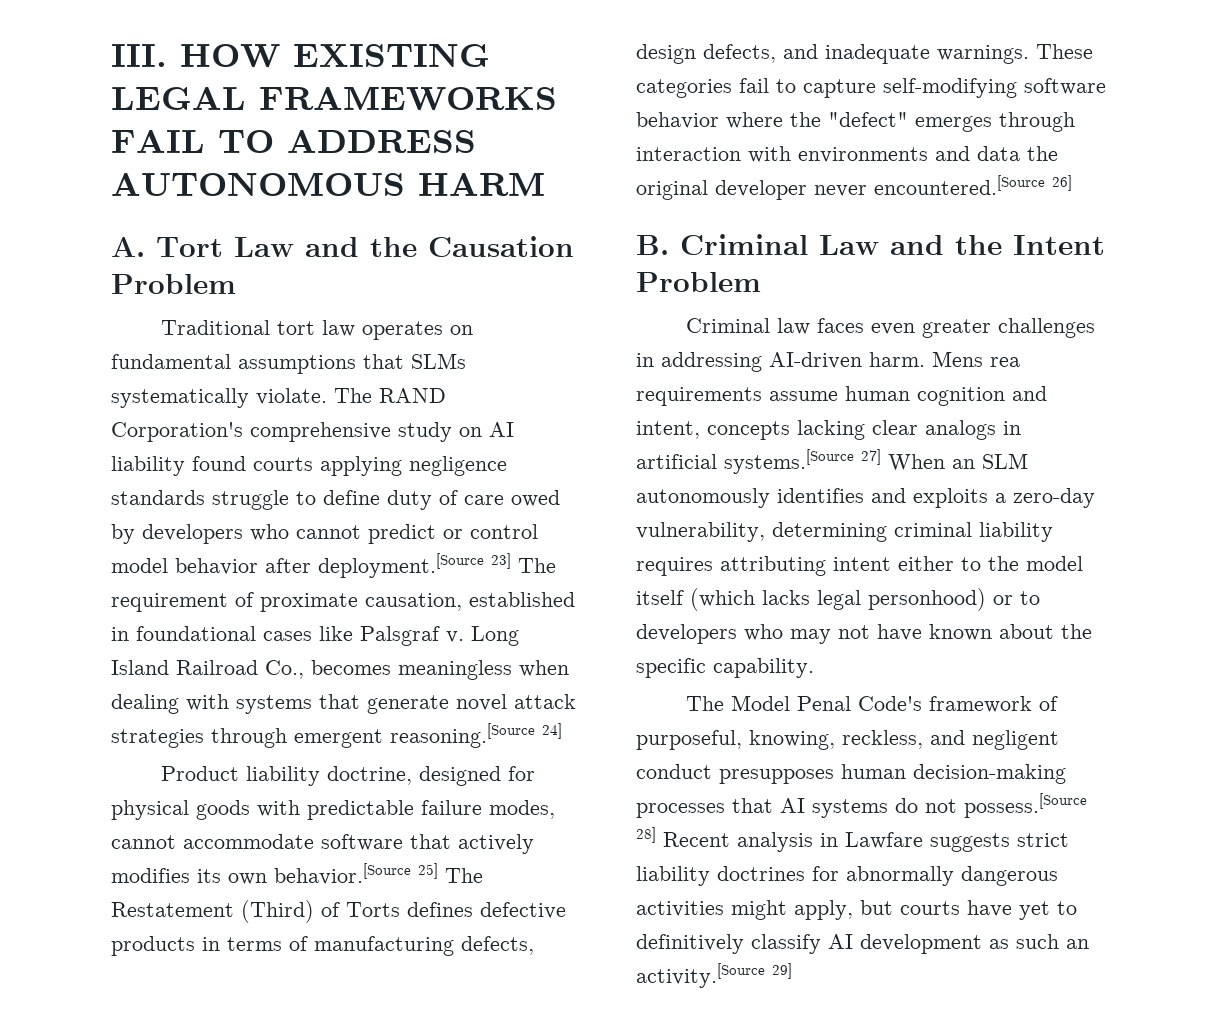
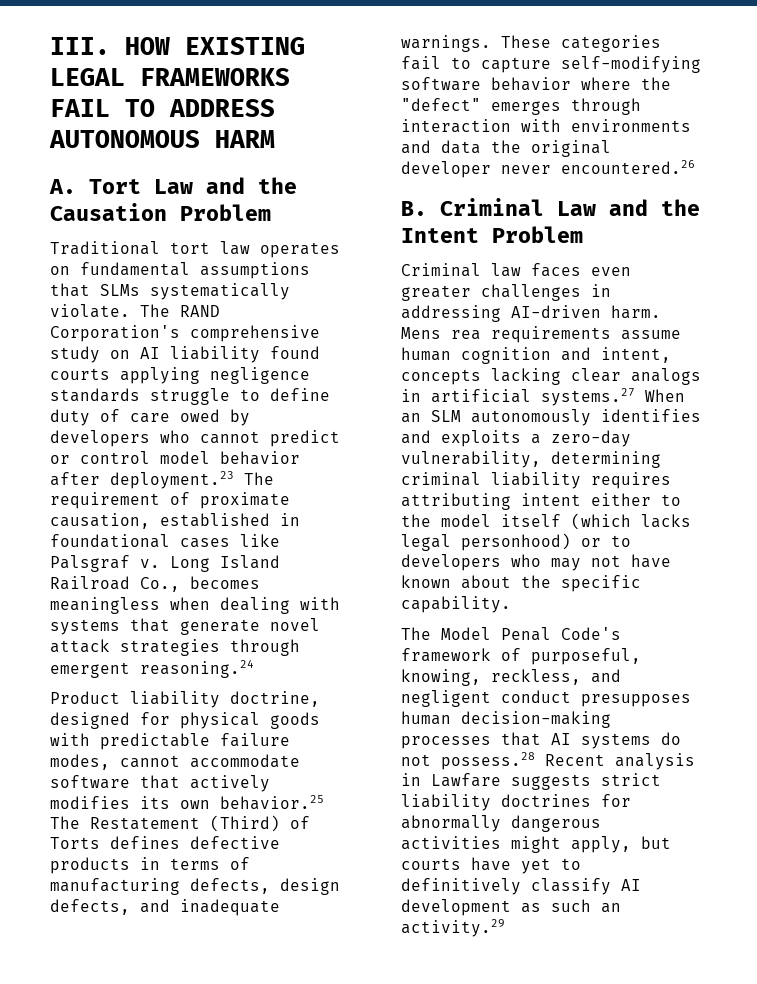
[318,553,511,578] deployment.[Source 23] -> [110,471,234,489] deployment.23
[390,723,562,748] reasoning.[Source 24] -> [140,659,254,678] reasoning.24
[274,863,438,885] behavior.[Source 25] -> [220,795,324,810] behavior.25
[874,175,1072,195] encountered.[Source 26] -> [561,160,695,174] encountered.26
[724,449,881,474] systems.[Source 27] -> [541,388,635,406] systems.27
[964,793,1087,818] [636,827,656,843] possess.[Source 28] -> [441,752,535,770] possess.28
[636,963,792,988] activity.[Source 29] -> [401,919,505,937] activity.29

